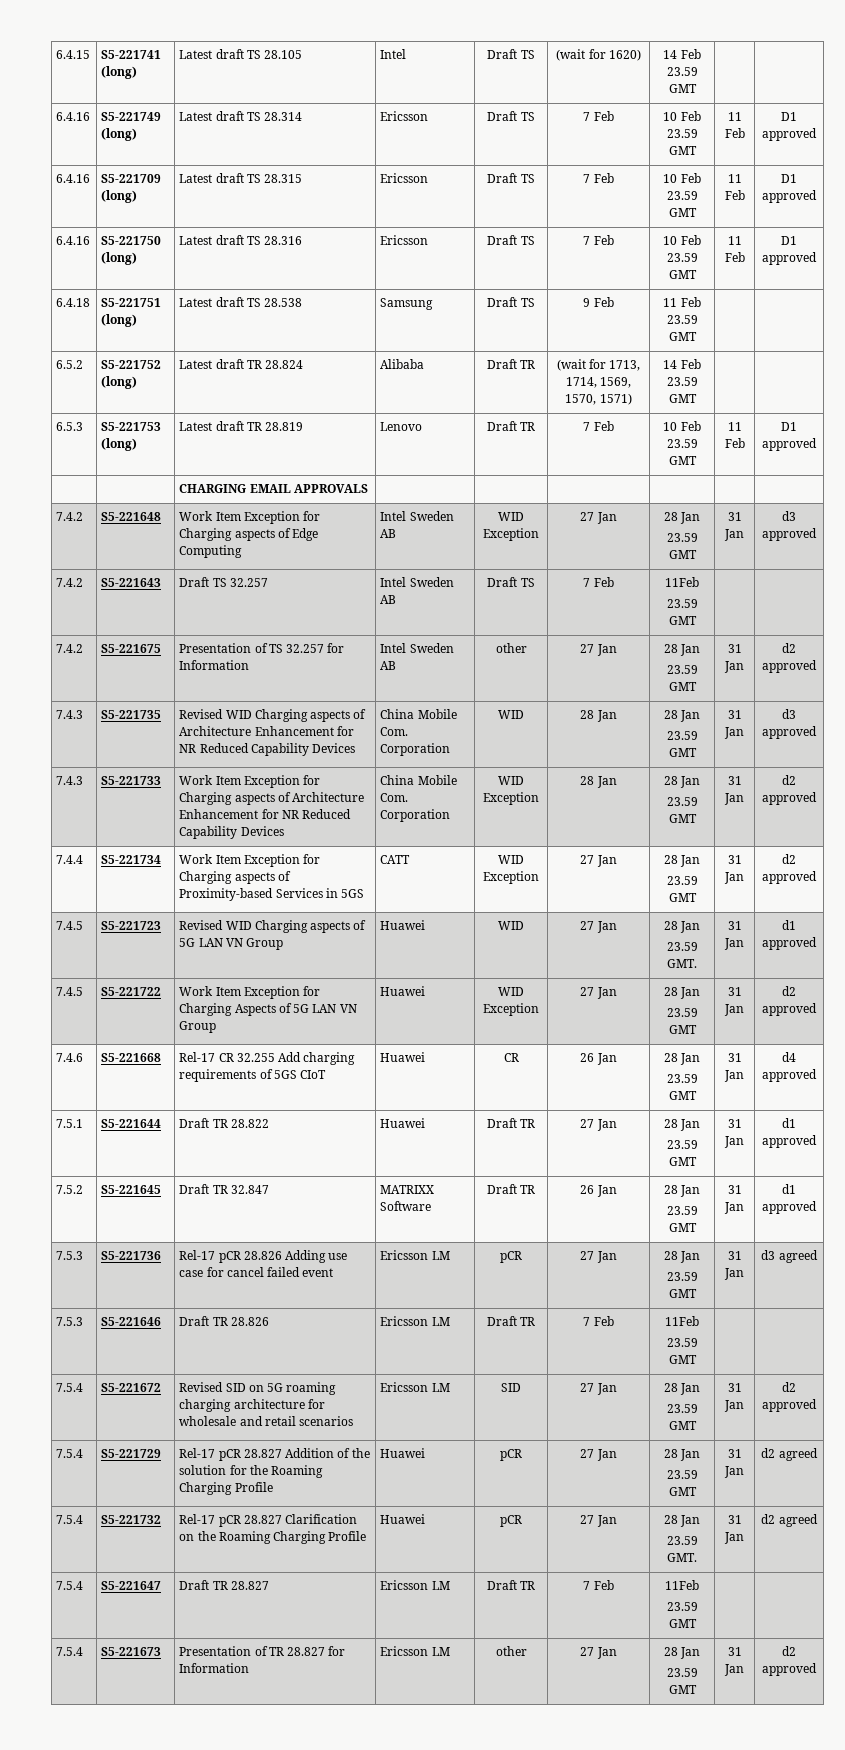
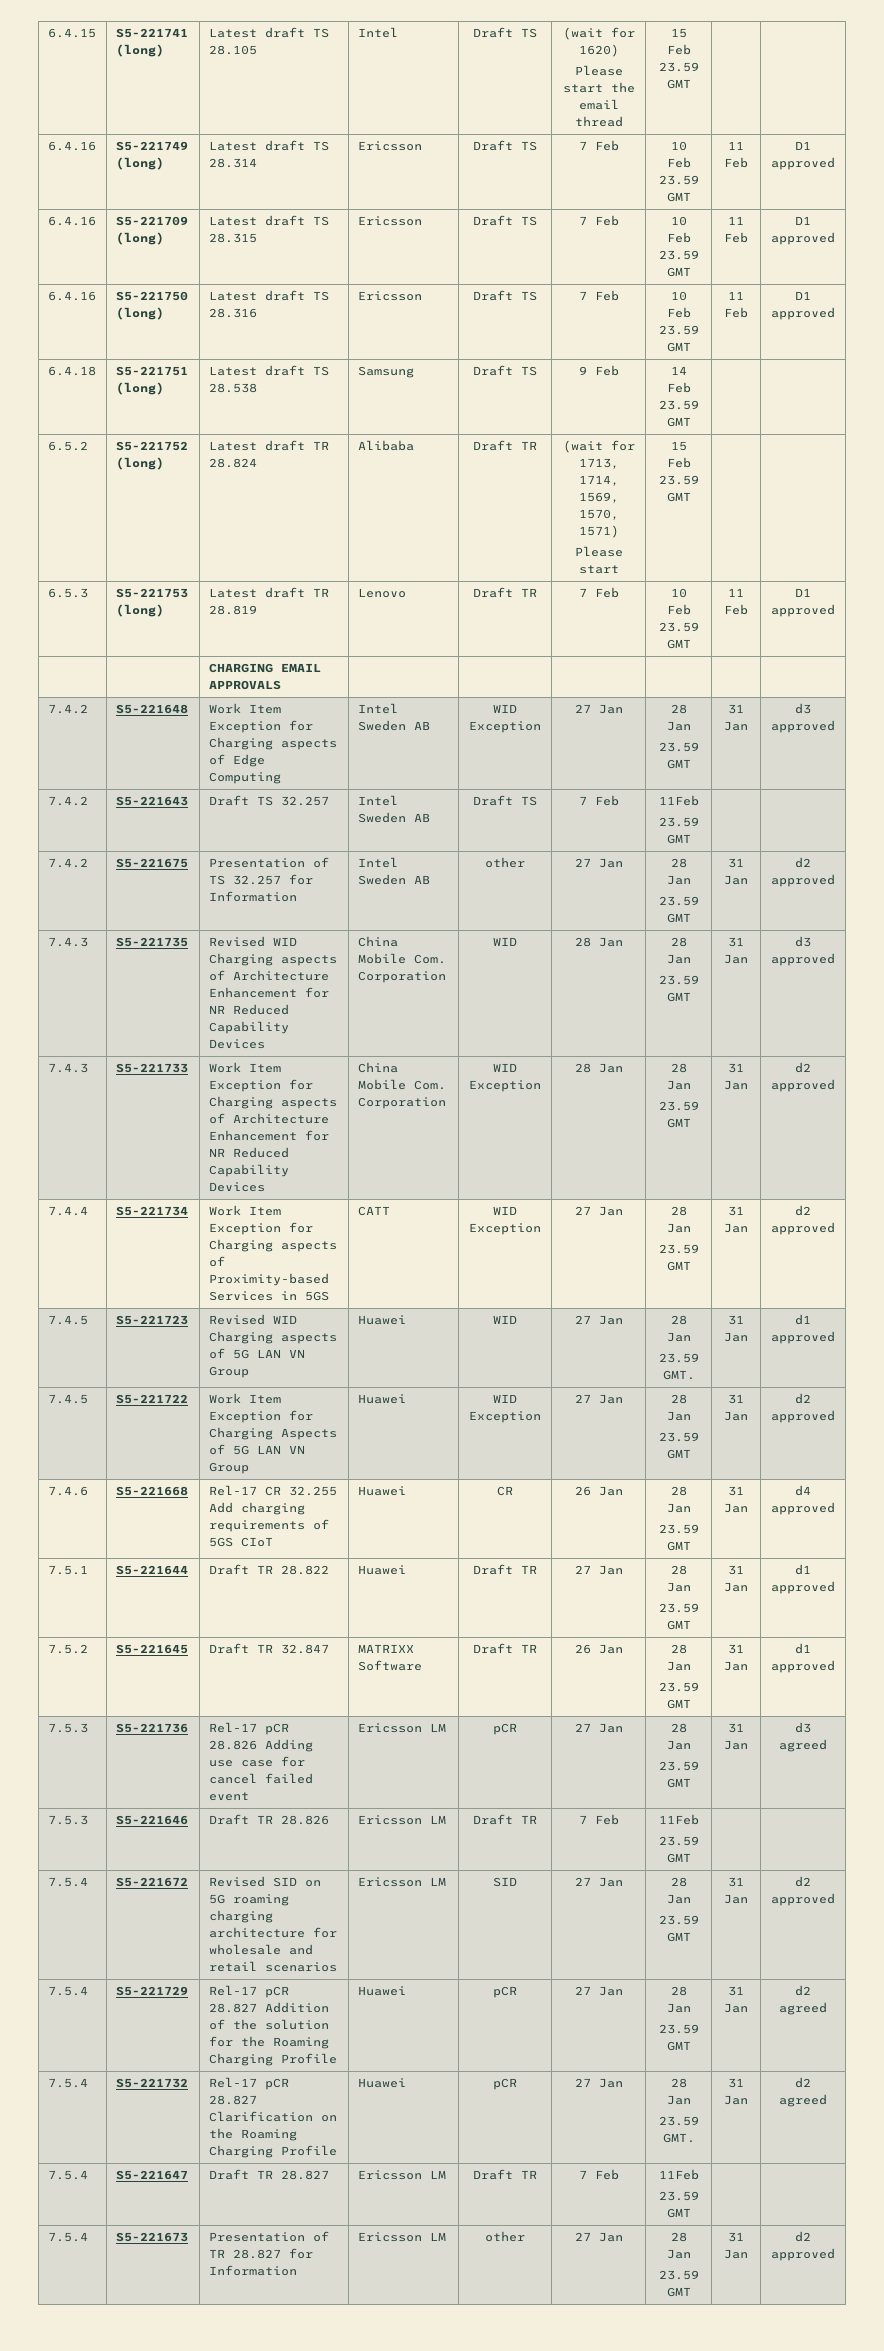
[663,50,678,59] | 14 -> [574,65,623,76] [562,82,635,93] [578,99,619,110] [574,116,623,127] [670,28,687,38] // Please start the email thread | 15
[663,298,678,307] 11 -> [670,366,687,375] 14
[663,360,678,369] | 14 -> [574,546,623,557] [578,565,619,574] [670,441,687,451] // Please start | 15

